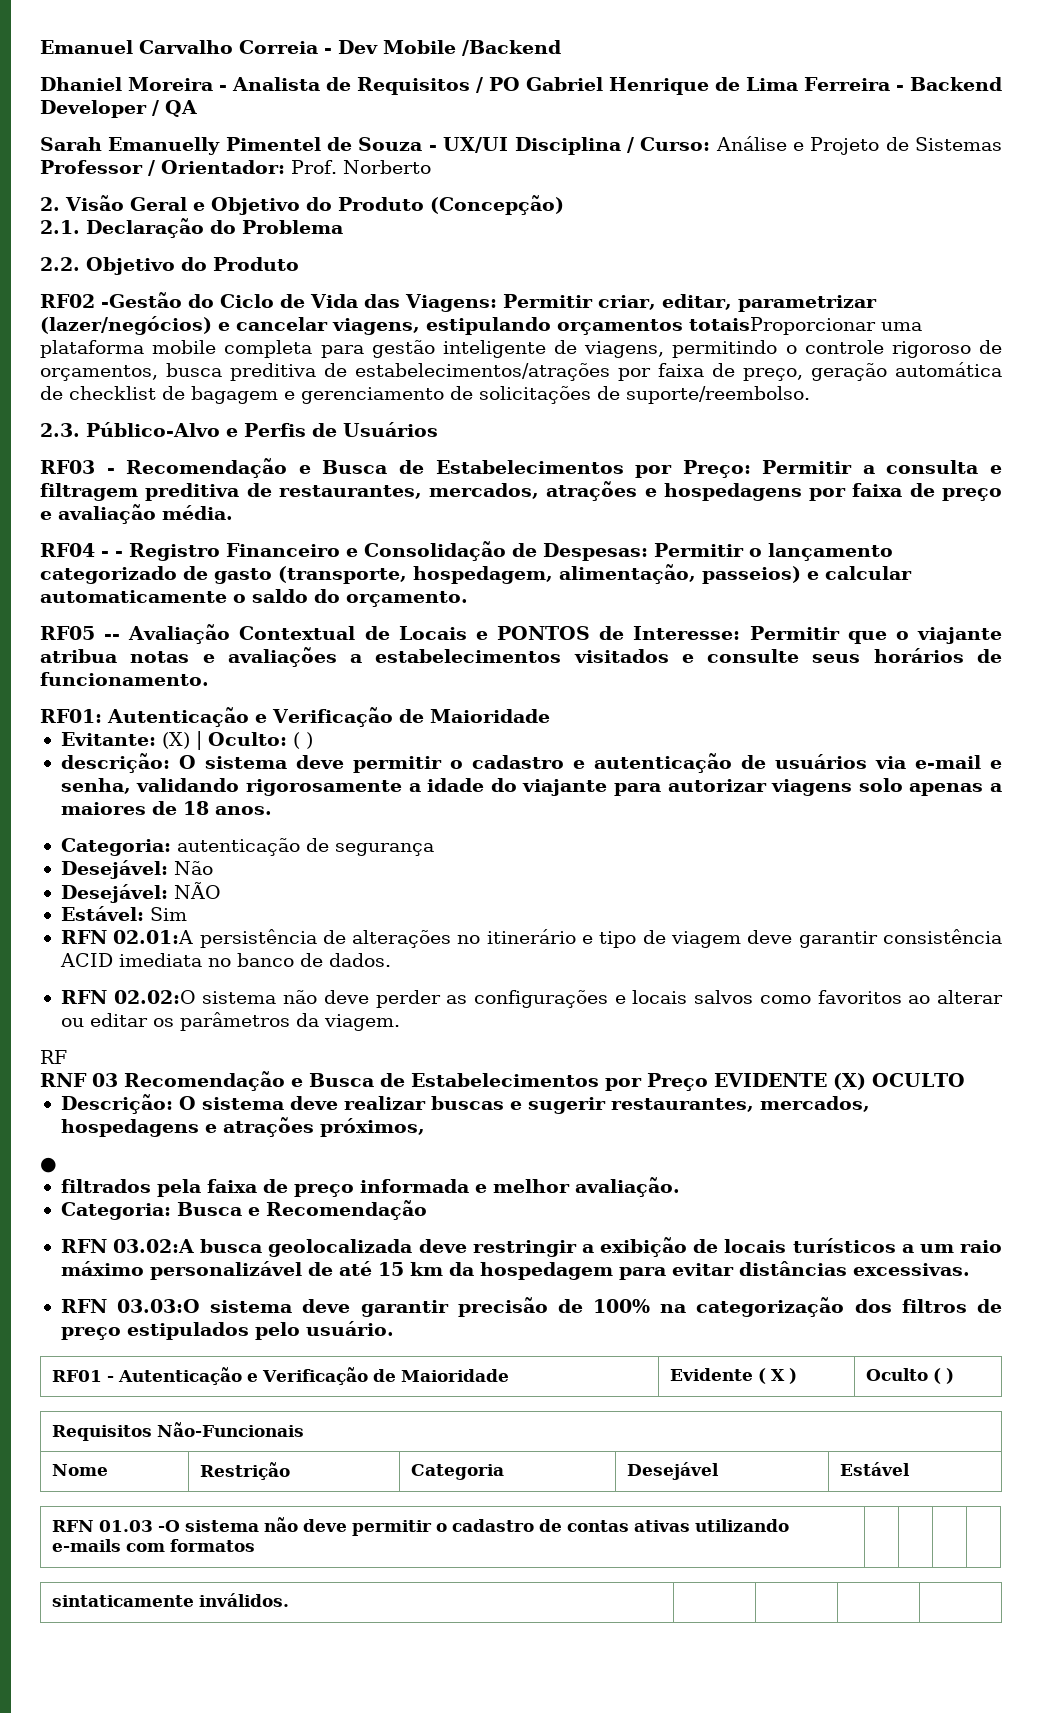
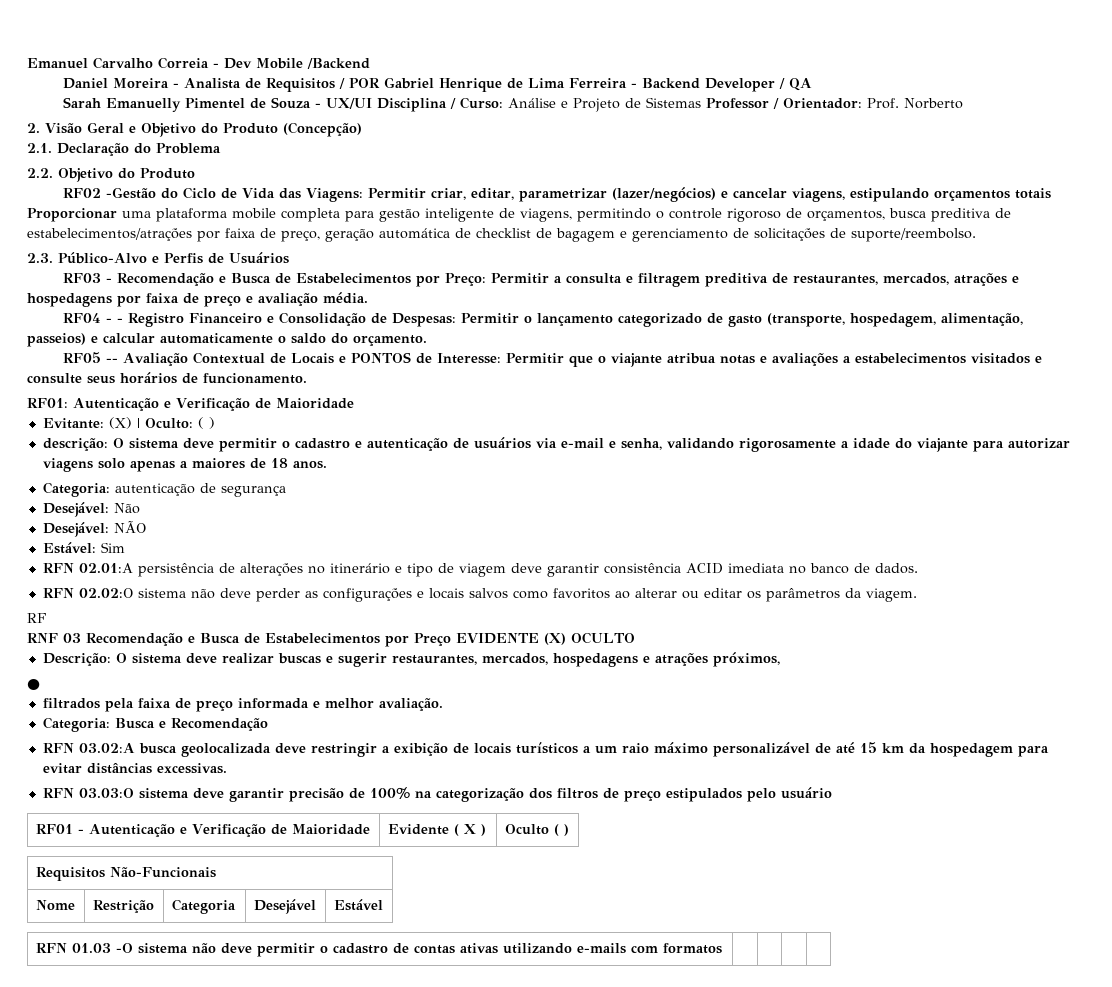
[40,77,122,91] Dhaniel -> [62,78,108,89] Daniel
[489,77,521,91] PO -> [348,78,380,88] POR
[689,317,876,335] totaisProporcionar -> [1014,188,1051,199] [27,208,117,222] totais Proporcionar
[305,1321,394,1336] usuário. -> [780,787,832,799] usuário
[52,1593,290,1607] // sintaticamente inválidos. | | | | -> (722, 948) none

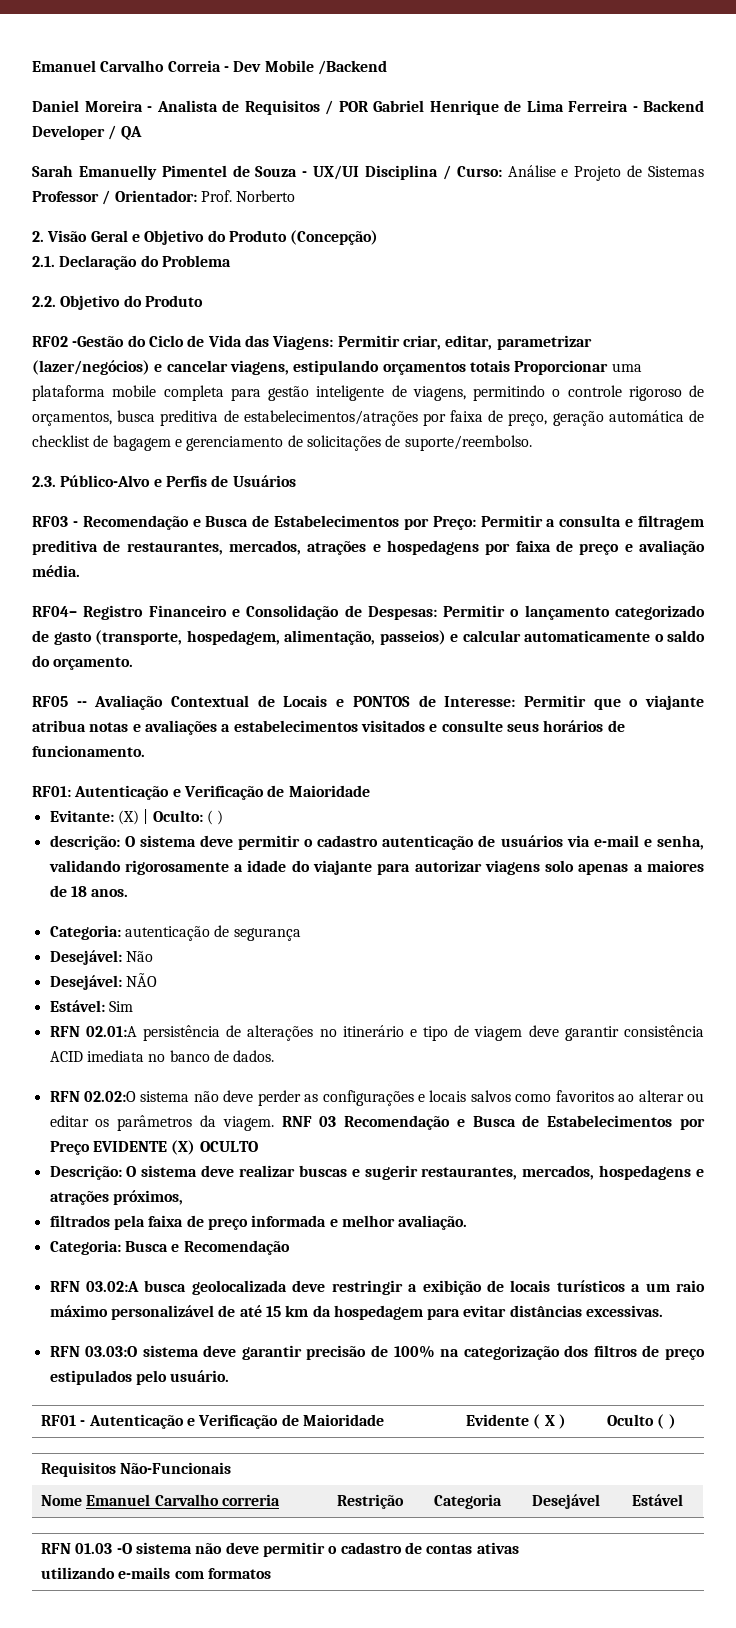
[62,313,123,323] RF04 - - -> [32,606,77,617] RF04–
[354,441,362,448] e -> (379, 841) none
[27,613,46,623] // RF // -> (274, 1123) none
[27,679,40,690] // ● -> (183, 1197) none
[780,787,832,799] usuário -> [170,1370,230,1382] usuário.
(75, 905) none -> [86,1494,281,1506] Emanuel Carvalho correria

